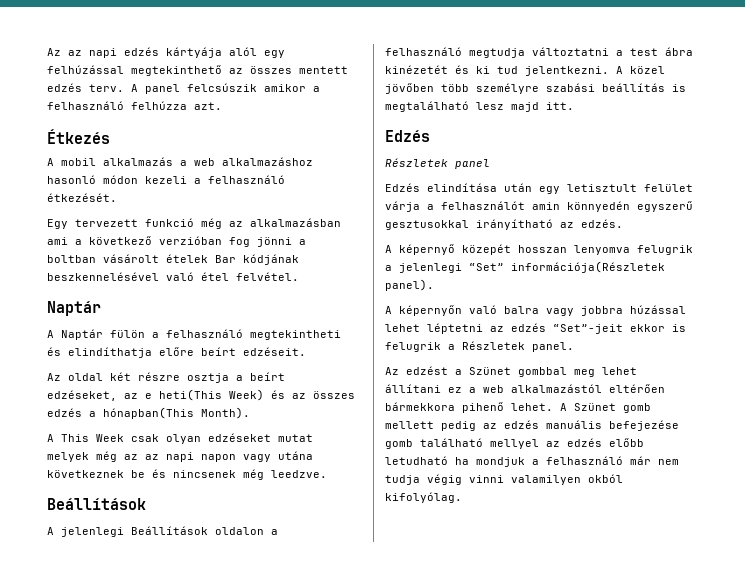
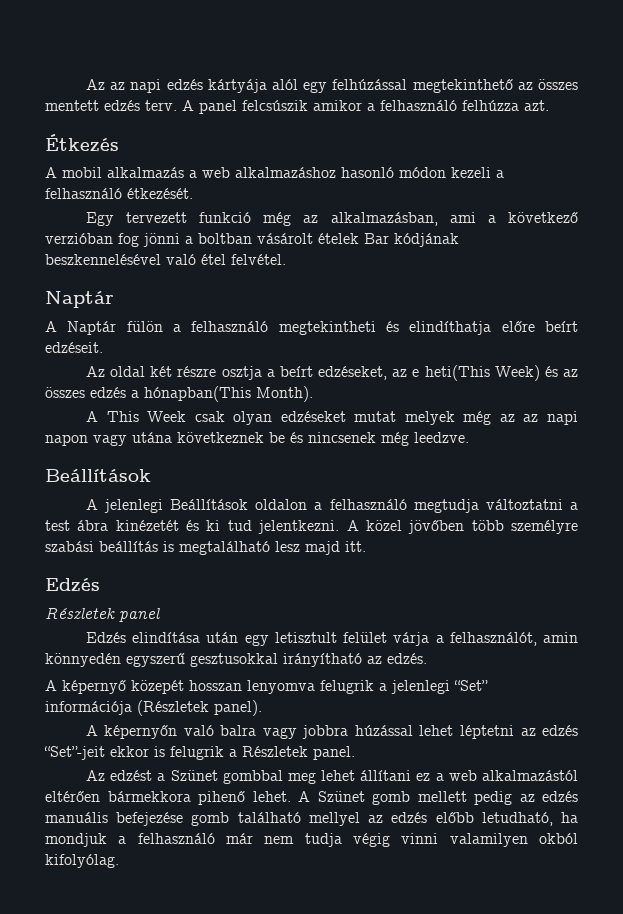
[250,218,341,227] alkalmazásban -> [330,212,438,226] alkalmazásban,
[441,201,525,210] felhasználót -> [449,632,537,646] felhasználót,
[511,261,665,273] információja(Részletek -> [45,700,209,716] információja (Részletek
[385,456,448,465] letudható -> [481,812,553,826] letudható,

